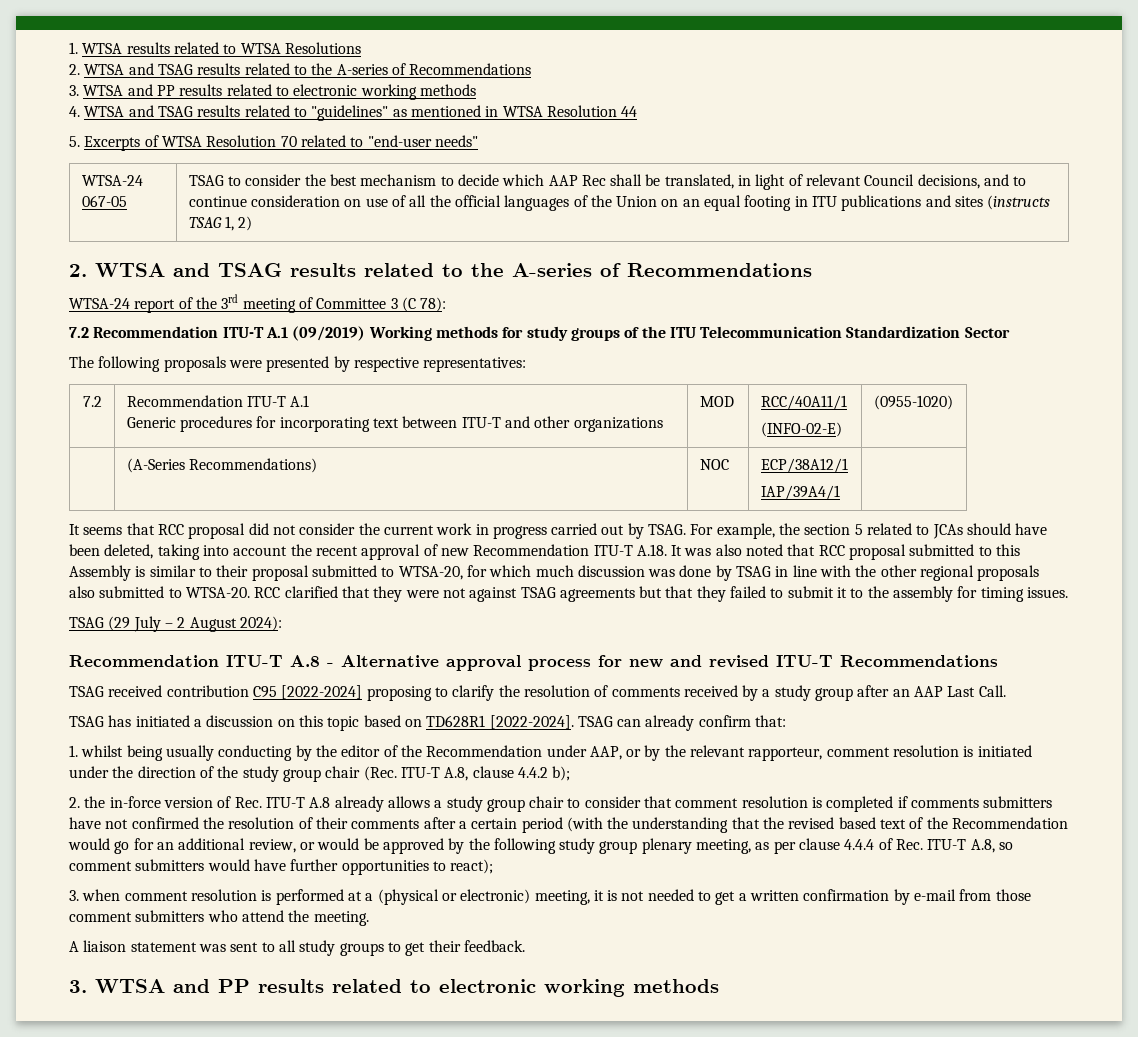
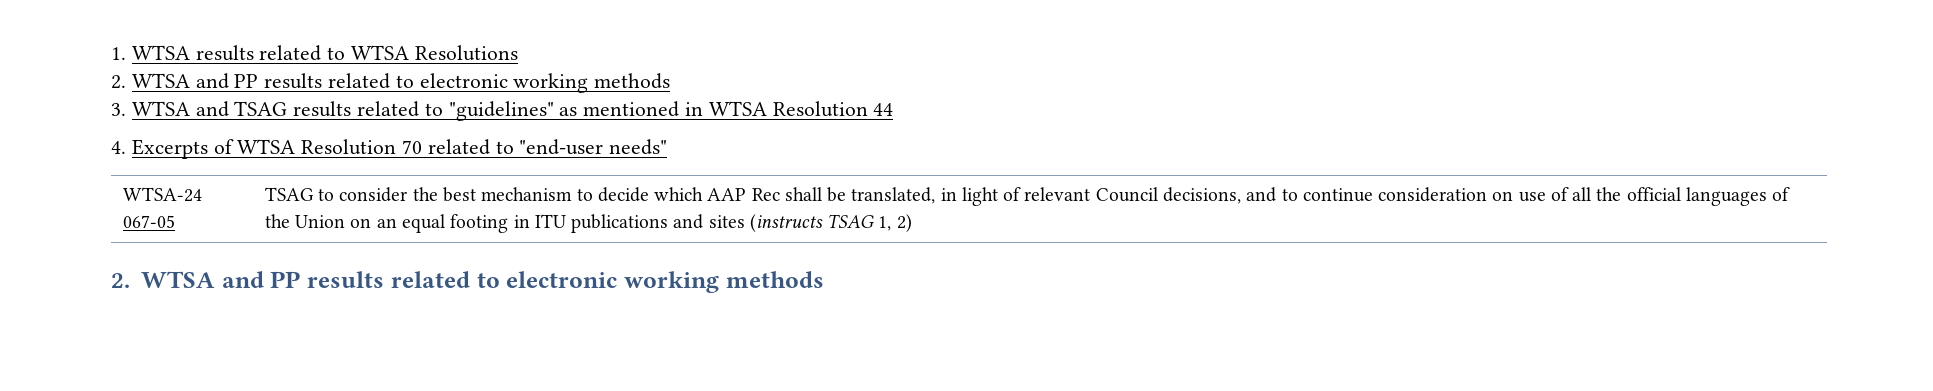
[157,63,532,75] [69,84,153,96] TSAG results related to the A-series of Recommendations // 3. WTSA and -> (229, 81) none
[69,106,80,117] 4. -> [111,103,126,116] 3.
[69,136,80,147] 5. -> [111,141,126,154] 4.
[218,263,812,277] [69,294,447,313] [69,326,1010,341] [69,356,527,372] [82,396,102,407] [126,395,310,407] [126,416,663,432] [699,396,734,407] [760,395,847,410] [760,422,842,437] [873,395,953,410] [126,458,317,473] [699,459,729,470] [760,458,848,473] [760,485,840,500] [69,523,1048,539] [69,544,1021,560] [69,565,1040,581] [69,586,1069,602] [69,616,282,632] [69,655,998,671] [69,685,1006,701] [69,715,787,731] [69,745,1032,761] [69,766,571,782] [69,796,1053,812] [69,817,1069,833] [68,838,1014,854] [69,859,494,875] [69,889,1031,905] [69,910,369,926] [69,940,525,956] [69,979,210,993] TSAG results related to the A-series of Recommendations // WTSA-24 report of the 3rd meeting of Committee 3 (C 78): // 7.2 Recommendation ITU-T A.1 (09/2019) Working methods for study groups of the ITU Telecommunication Standardization Sector // The following proposals were presented by respective representatives: // 7.2 | Recommendation ITU-T A.1 // Generic procedures for incorporating text between ITU-T and other organizations | MOD | RCC/40A11/1 // (INFO-02-E) | (0955-1020) // | (A-Series Recommendations) | NOC | ECP/38A12/1 // IAP/39A4/1 | // It seems that RCC proposal did not consider the current work in progress carried out by TSAG. For example, the section 5 related to JCAs should have been deleted, taking into account the recent approval of new Recommendation ITU-T A.18. It was also noted that RCC proposal submitted to this Assembly is similar to their proposal submitted to WTSA-20, for which much discussion was done by TSAG in line with the other regional proposals also submitted to WTSA-20. RCC clarified that they were not against TSAG agreements but that they failed to submit it to the assembly for timing issues. // TSAG (29 July – 2 August 2024): // Recommendation ITU-T A.8 - Alternative approval process for new and revised ITU-T Recommendations // TSAG received contribution C95 [2022-2024] proposing to clarify the resolution of comments received by a study group after an AAP Last Call. // TSAG has initiated a discussion on this topic based on TD628R1 [2022-2024]. TSAG can already confirm that: // 1. whilst being usually conducting by the editor of the Recommendation under AAP, or by the relevant rapporteur, comment resolution is initiated under the direction of the study group chair (Rec. ITU-T A.8, clause 4.4.2 b); // 2. the in-force version of Rec. ITU-T A.8 already allows a study group chair to consider that comment resolution is completed if comments submitters have not confirmed the resolution of their comments after a certain period (with the understanding that the revised based text of the Recommendation would go for an additional review, or would be approved by the following study group plenary meeting, as per clause 4.4.4 of Rec. ITU-T A.8, so comment submitters would have further opportunities to react); // 3. when comment resolution is performed at a (physical or electronic) meeting, it is not needed to get a written confirmation by e-mail from those comment submitters who attend the meeting. // A liaison statement was sent to all study groups to get their feedback. // 3. WTSA and -> (264, 279) none

